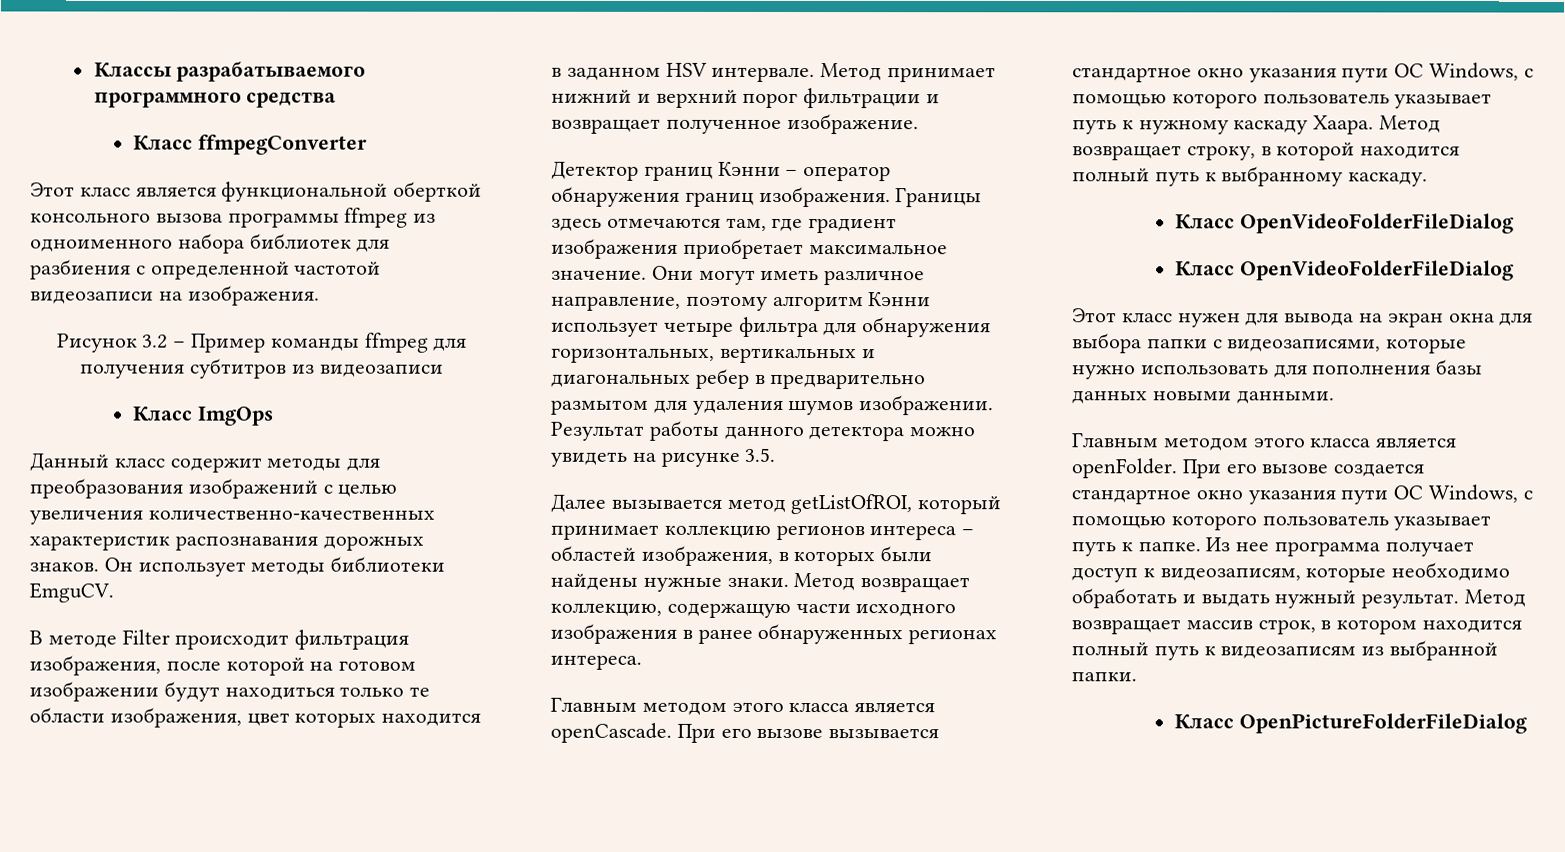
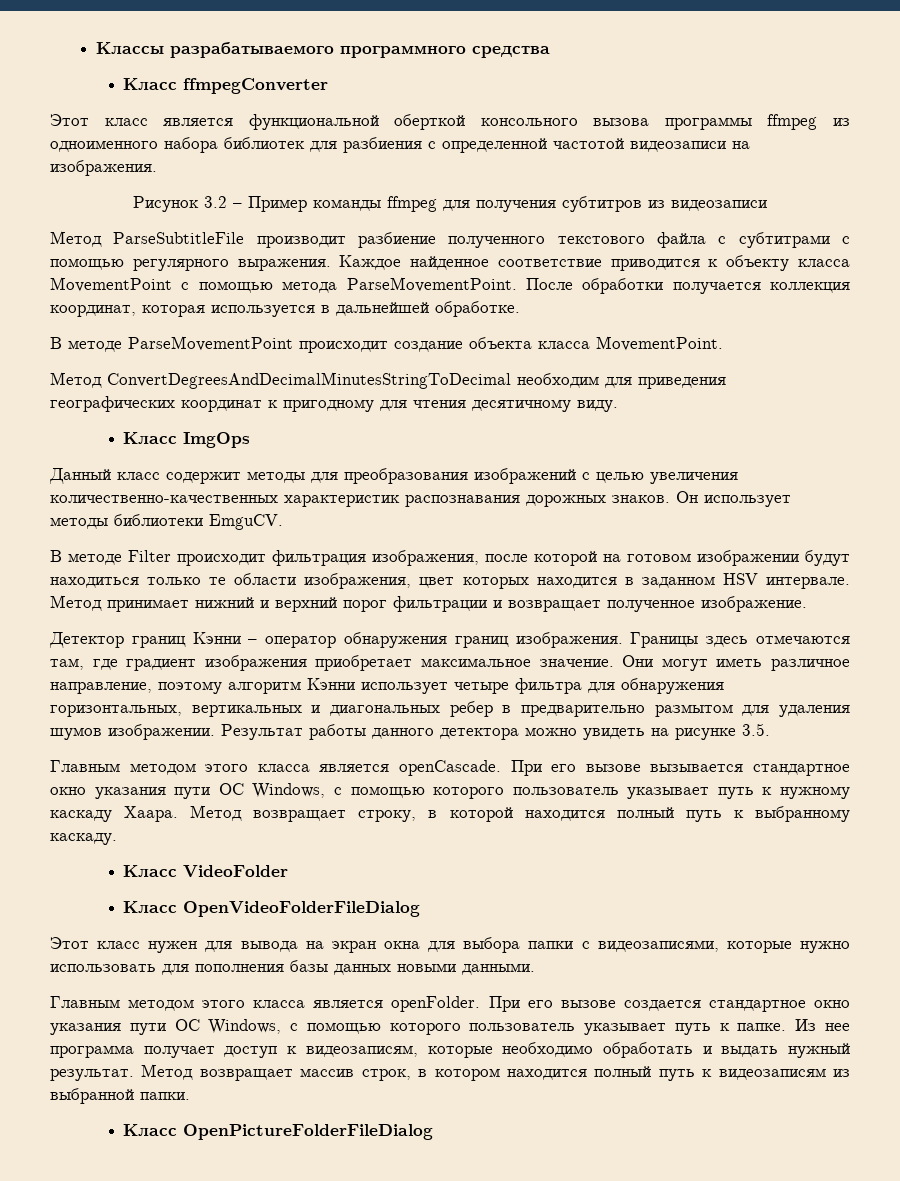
(444, 370) none -> [50,231,850,248] [50,255,851,271] [50,277,850,294] [50,301,520,317] [50,336,723,353] [50,372,726,389] [50,396,618,412] // Метод ParseSubtitleFile производит разбиение полученного текстового файла с субтитрами с помощью регулярного выражения. Каждое найденное соответствие приводится к объекту класса MovementPoint с помощью метода ParseMovementPoint. После обработки получается коллекция координат, которая используется в дальнейшей обработке. // В методе ParseMovementPoint происходит создание объекта класса MovementPoint. // Метод ConvertDegreesAndDecimalMinutesStringToDecimal необходим для приведения географических координат к пригодному для чтения десятичному виду.
[550,493,1002,515] [550,524,975,541] [550,545,933,567] [550,573,971,593] [550,602,957,619] [550,623,998,645] [550,654,642,670] // Далее вызывается метод getListOfROI, который принимает коллекцию регионов интереса – областей изображения, в которых были найдены нужные знаки. Метод возвращает коллекцию, содержащую части исходного изображения в ранее обнаруженных регионах интереса. -> (770, 729) none
[1240,213,1515,234] OpenVideoFolderFileDialog -> [183,865,289,877] VideoFolder

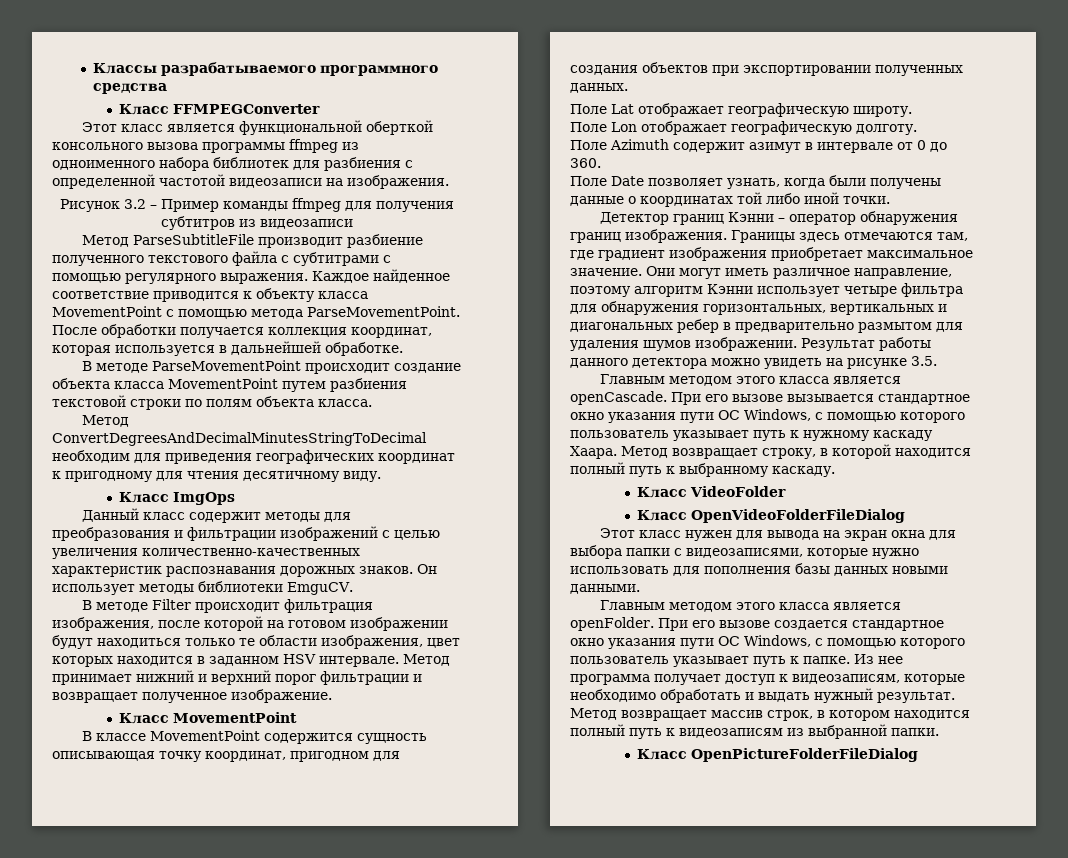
[183,78,329,94] ffmpegConverter -> [173,104,321,114] FFMPEGConverter
[596,336,723,351] MovementPoint. -> [168,378,407,392] [52,395,372,410] MovementPoint путем разбиения текстовой строки по полям объекта класса.
(468, 476) none -> [174,527,276,541] и фильтрации
(807, 604) none -> [119,712,298,724] [82,730,428,744] [52,751,400,762] [570,62,963,76] [570,83,628,93] [570,103,912,117] [570,121,917,135] [570,139,947,153] [570,158,601,168] [570,175,941,189] [570,192,890,207] // Класс MovementPoint // В классе MovementPoint содержится сущность описывающая точку координат, пригодном для создания объектов при экспортировании полученных данных. // Поле Lat отображает географическую широту. // Поле Lon отображает географическую долготу. // Поле Azimuth содержит азимут в интервале от 0 до 360. // Поле Date позволяет узнать, когда были получены данные о координатах той либо иной точки.

